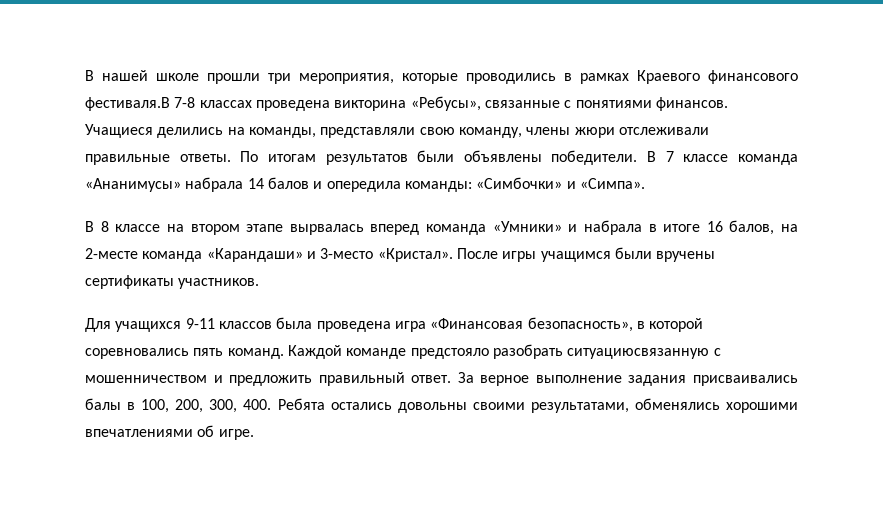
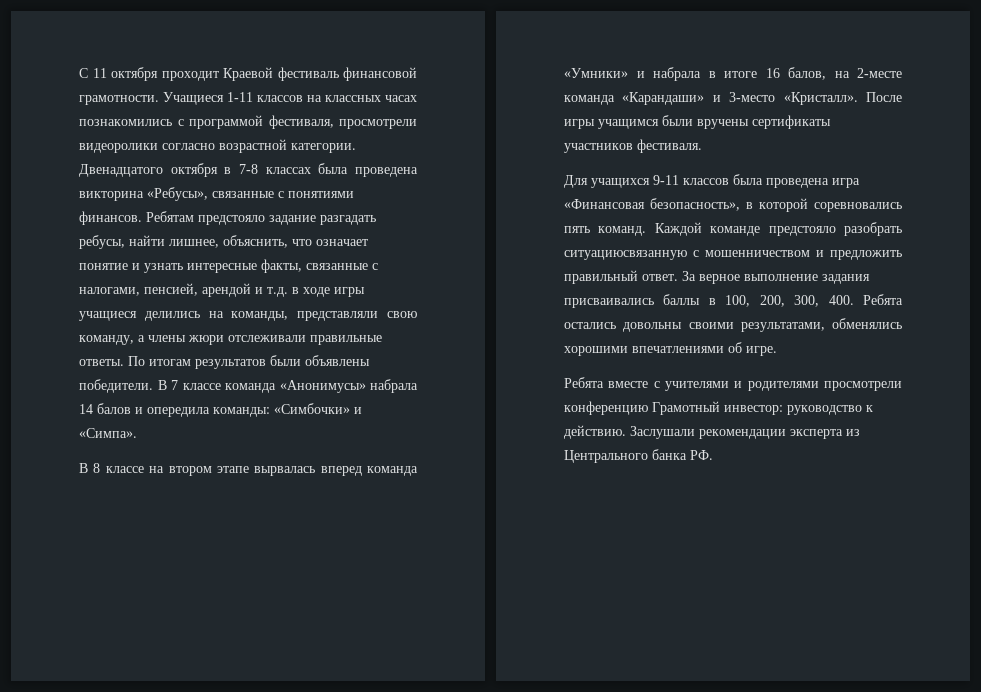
[85,70,798,84] [85,97,170,111] В нашей школе прошли три мероприятия, которые проводились в рамках Краевого финансового фестиваля.В -> [79,67,417,81] [79,92,417,105] [79,115,417,129] [79,139,356,153] [79,163,232,177] С 11 октября проходит Краевой фестиваль финансовой грамотности. Учащиеся 1-11 классов на классных часах познакомились с программой фестиваля, просмотрели видеоролики согласно возрастной категории. Двенадцатого октября в
(252, 104) none -> [318,163,349,174] была
[85,124,153,138] Учащиеся -> [146,211,376,225] [79,235,368,249] [79,259,378,273] [79,283,365,297] [79,311,137,321] Ребятам предстояло задание разгадать ребусы, найти лишнее, объяснить, что означает понятие и узнать интересные факты, связанные с налогами, пенсией, арендой и т.д. в ходе игры учащиеся
(522, 132) none -> [138,335,145,342] а
[85,178,181,192] «Ананимусы» -> [279,380,366,393] «Анонимусы»
[377,248,453,262] «Кристал». -> [783,92,858,105] «Кристалл».
[178,278,260,289] участников. -> [564,139,702,153] участников фестиваля.
[85,398,121,410] балы -> [663,294,701,305] баллы
(254, 434) none -> [564,377,902,391] [564,401,873,415] [564,425,860,439] [564,449,713,463] // Ребята вместе с учителями и родителями просмотрели конференцию Грамотный инвестор: руководство к действию. Заслушали рекомендации эксперта из Центрального банка РФ.

